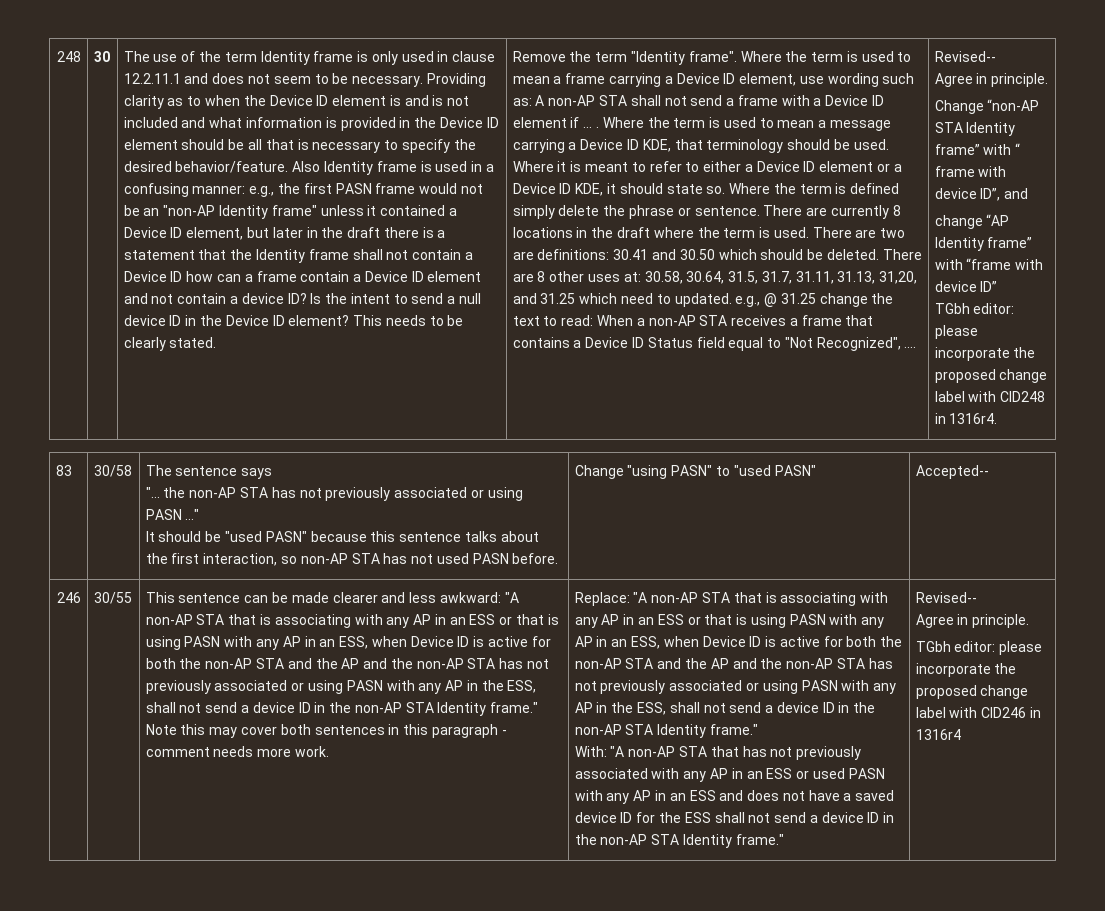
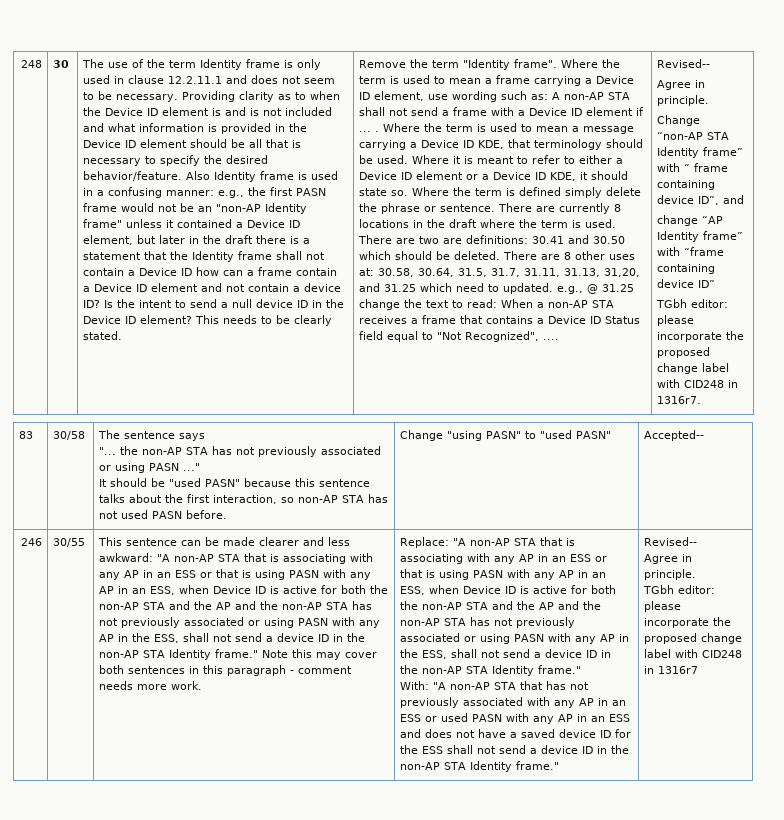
[978,166,1007,177] with -> [657,180,716,190] containing
[1015,259,1044,270] with -> [657,264,716,274] containing
[949,413,998,424] 1316r4. -> [657,396,702,404] 1316r7.
[981,707,1041,718] [915,729,961,740] CID246 in 1316r4 -> [702,650,743,658] [644,666,699,674] CID248 in 1316r7

